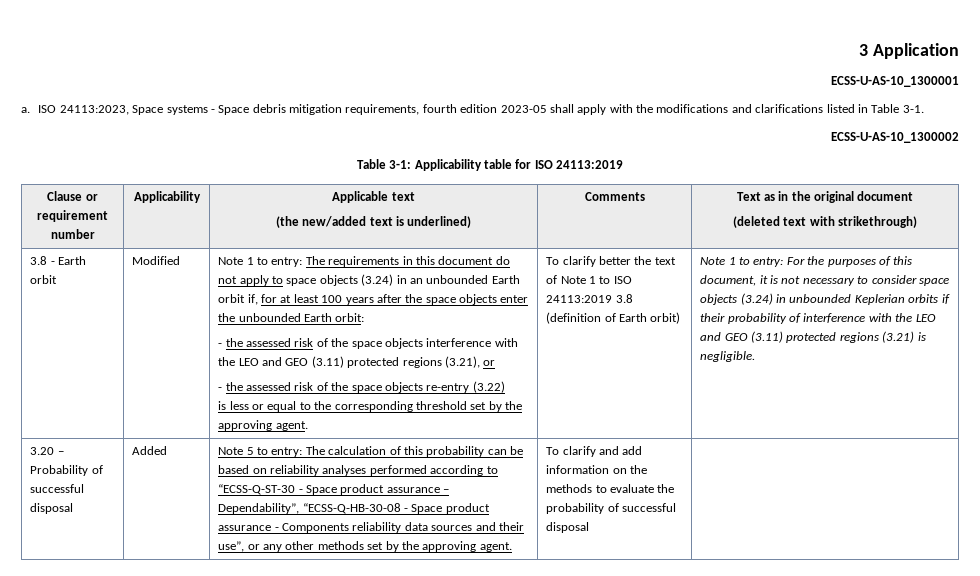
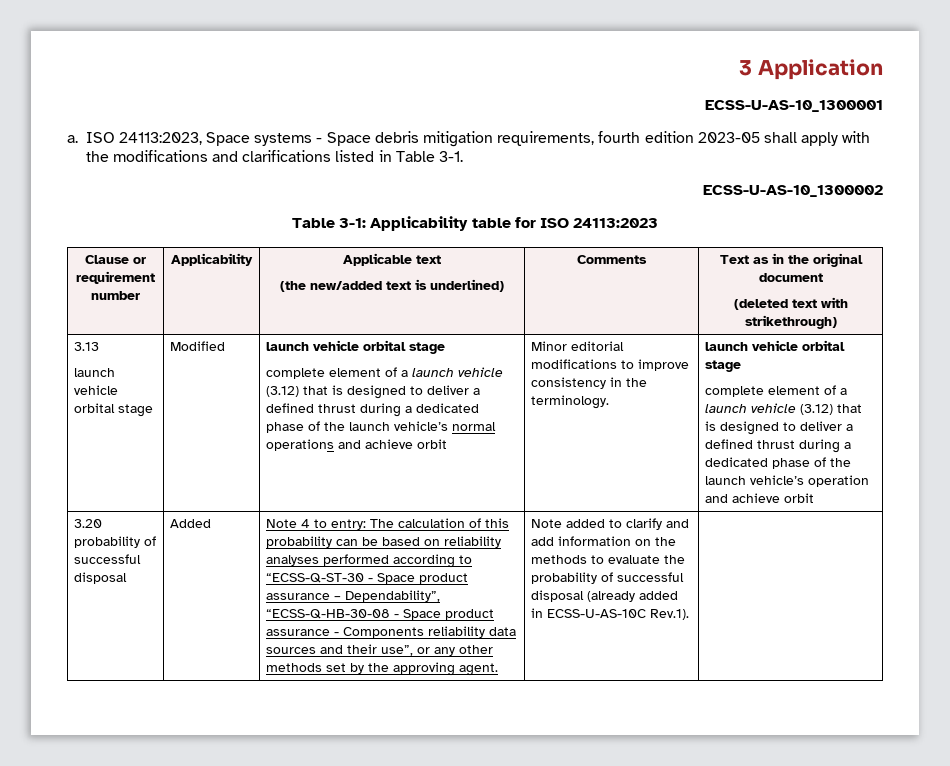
[556,160,624,169] 24113:2019 -> [573,218,659,228] 24113:2023
[30,256,87,265] [30,275,58,284] [132,256,181,265] [218,256,510,267] [218,274,520,286] [218,294,529,305] [218,313,365,322] [218,338,518,349] [218,356,496,368] [218,381,505,393] [218,401,523,412] [218,420,308,431] [546,256,676,267] [546,275,632,284] [546,294,633,303] [546,312,681,324] [700,256,913,267] [700,275,949,286] [700,293,950,305] [700,313,936,324] [700,331,926,343] [700,351,756,362] 3.8 - Earth orbit | Modified | Note 1 to entry: The requirements in this document do not apply to space objects (3.24) in an unbounded Earth orbit if, for at least 100 years after the space objects enter the unbounded Earth orbit: // - the assessed risk of the space objects interference with the LEO and GEO (3.11) protected regions (3.21), or // - the assessed risk of the space objects re-entry (3.22) // is less or equal to the corresponding threshold set by the approving agent. | To clarify better the text of Note 1 to ISO 24113:2019 3.8 (definition of Earth orbit) | Note 1 to entry: For the purposes of this document, it is not necessary to consider space objects (3.24) in unbounded Keplerian orbits if their probability of interference with the LEO and GEO (3.11) protected regions (3.21) is negligible. -> [73,342,99,351] [73,368,115,377] [73,385,118,395] [73,403,153,417] [169,341,225,351] [265,340,445,354] [265,367,503,379] [265,385,480,399] [265,403,479,417] [265,421,496,433] [265,439,447,451] [530,341,624,351] [530,359,689,371] [530,377,647,389] [530,395,609,409] [704,340,845,351] [704,360,741,372] [704,385,847,397] [704,403,862,415] [704,421,853,435] [704,439,851,453] [704,457,851,469] [704,475,869,487] [704,493,814,503] 3.13 // launch vehicle orbital stage | Modified | launch vehicle orbital stage // complete element of a launch vehicle (3.12) that is designed to deliver a defined thrust during a dedicated phase of the launch vehicle’s normal operations and achieve orbit | Minor editorial modifications to improve consistency in the terminology. | launch vehicle orbital stage // complete element of a launch vehicle (3.12) that is designed to deliver a defined thrust during a dedicated phase of the launch vehicle’s operation and achieve orbit
[57,451,64,455] [30,465,89,476] – Probability -> [73,536,140,548] probability
[246,447,254,455] 5 -> [300,519,310,528] 4
[546,447,560,455] To -> [530,519,622,528] Note added to
(590, 527) none -> [586,591,678,602] [530,608,689,620] (already added in ECSS-U-AS-10C Rev.1).

